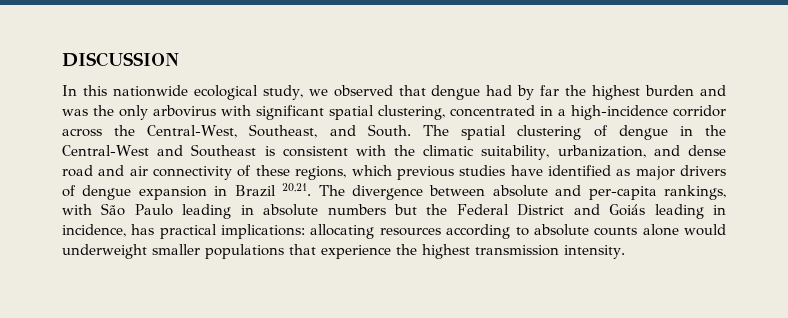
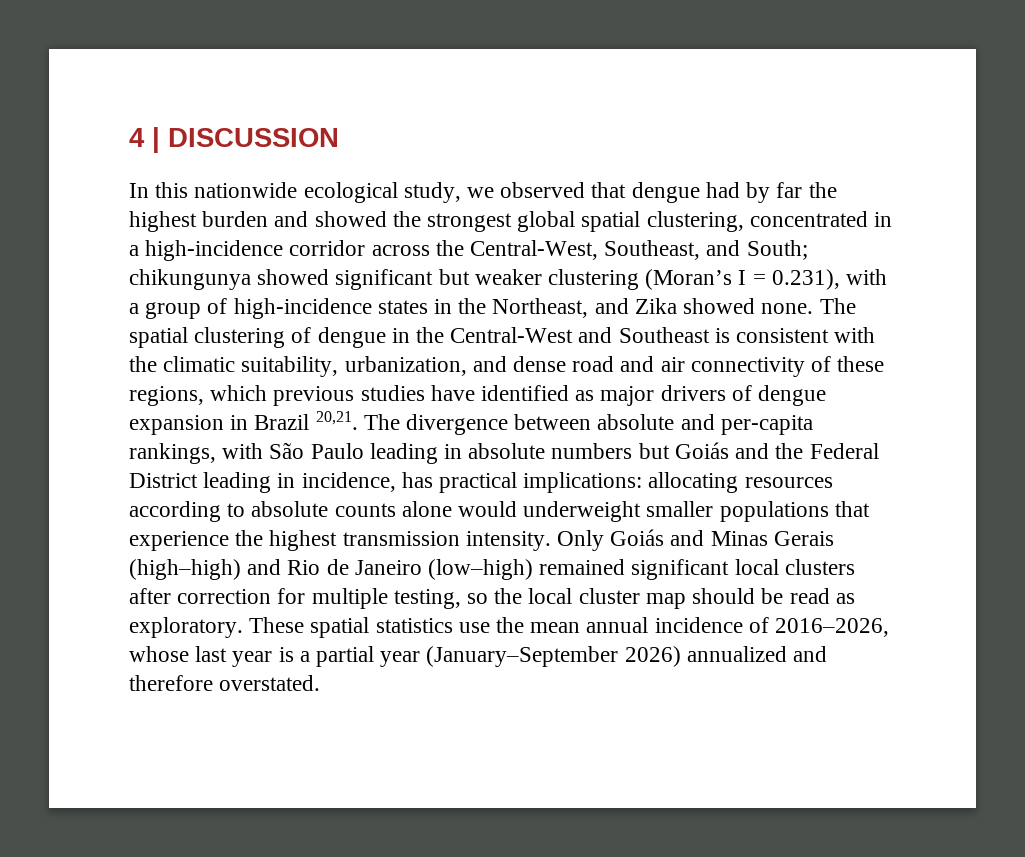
(62, 59) none -> [129,127,160,153] 4 |
[62,105,324,120] was the only arbovirus with significant -> [314,211,576,232] showed the strongest global
[367,124,411,137] South. -> [746,240,808,260] [129,269,888,290] [129,298,814,319] South; chikungunya showed significant but weaker clustering (Moran’s I = 0.231), with a group of high-incidence states in the Northeast, and Zika showed none.
(417, 209) none -> [674,442,770,459] Goiás and
[573,204,646,216] and Goiás -> (198, 480) none
(625, 252) none -> [557,529,834,551] [129,559,855,580] [129,588,855,609] [129,617,890,638] [129,646,828,667] [129,675,321,691] Only Goiás and Minas Gerais (high–high) and Rio de Janeiro (low–high) remained significant local clusters after correction for multiple testing, so the local cluster map should be read as exploratory. These spatial statistics use the mean annual incidence of 2016–2026, whose last year is a partial year (January–September 2026) annualized and therefore overstated.

